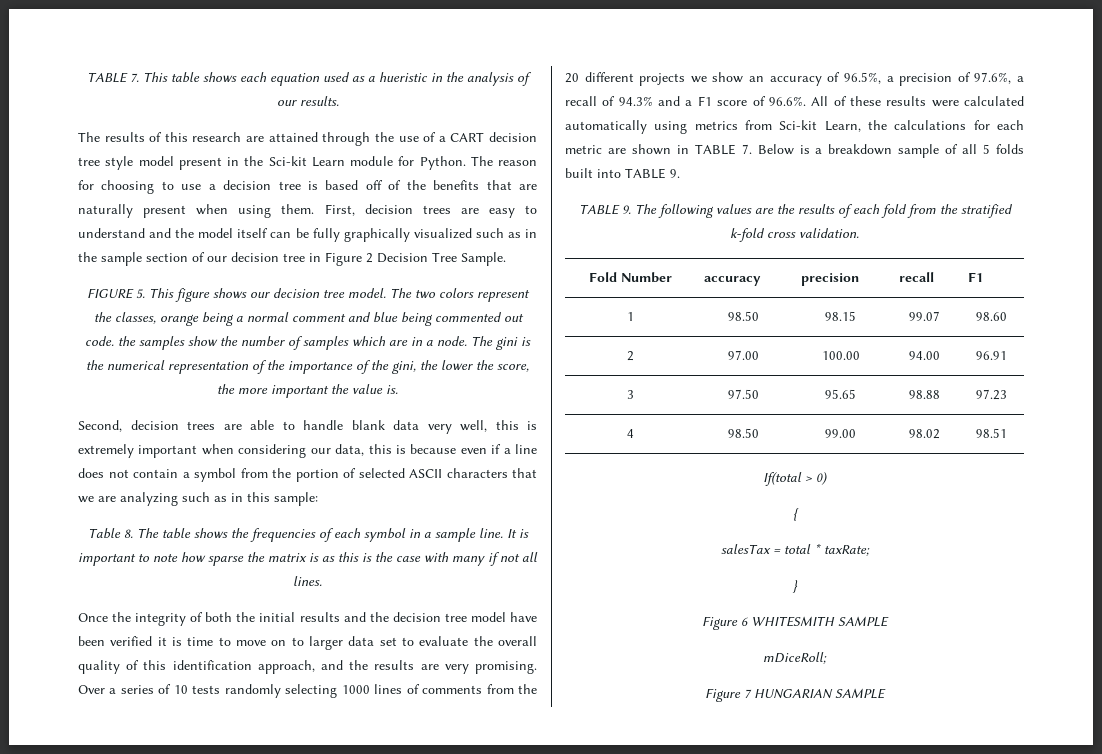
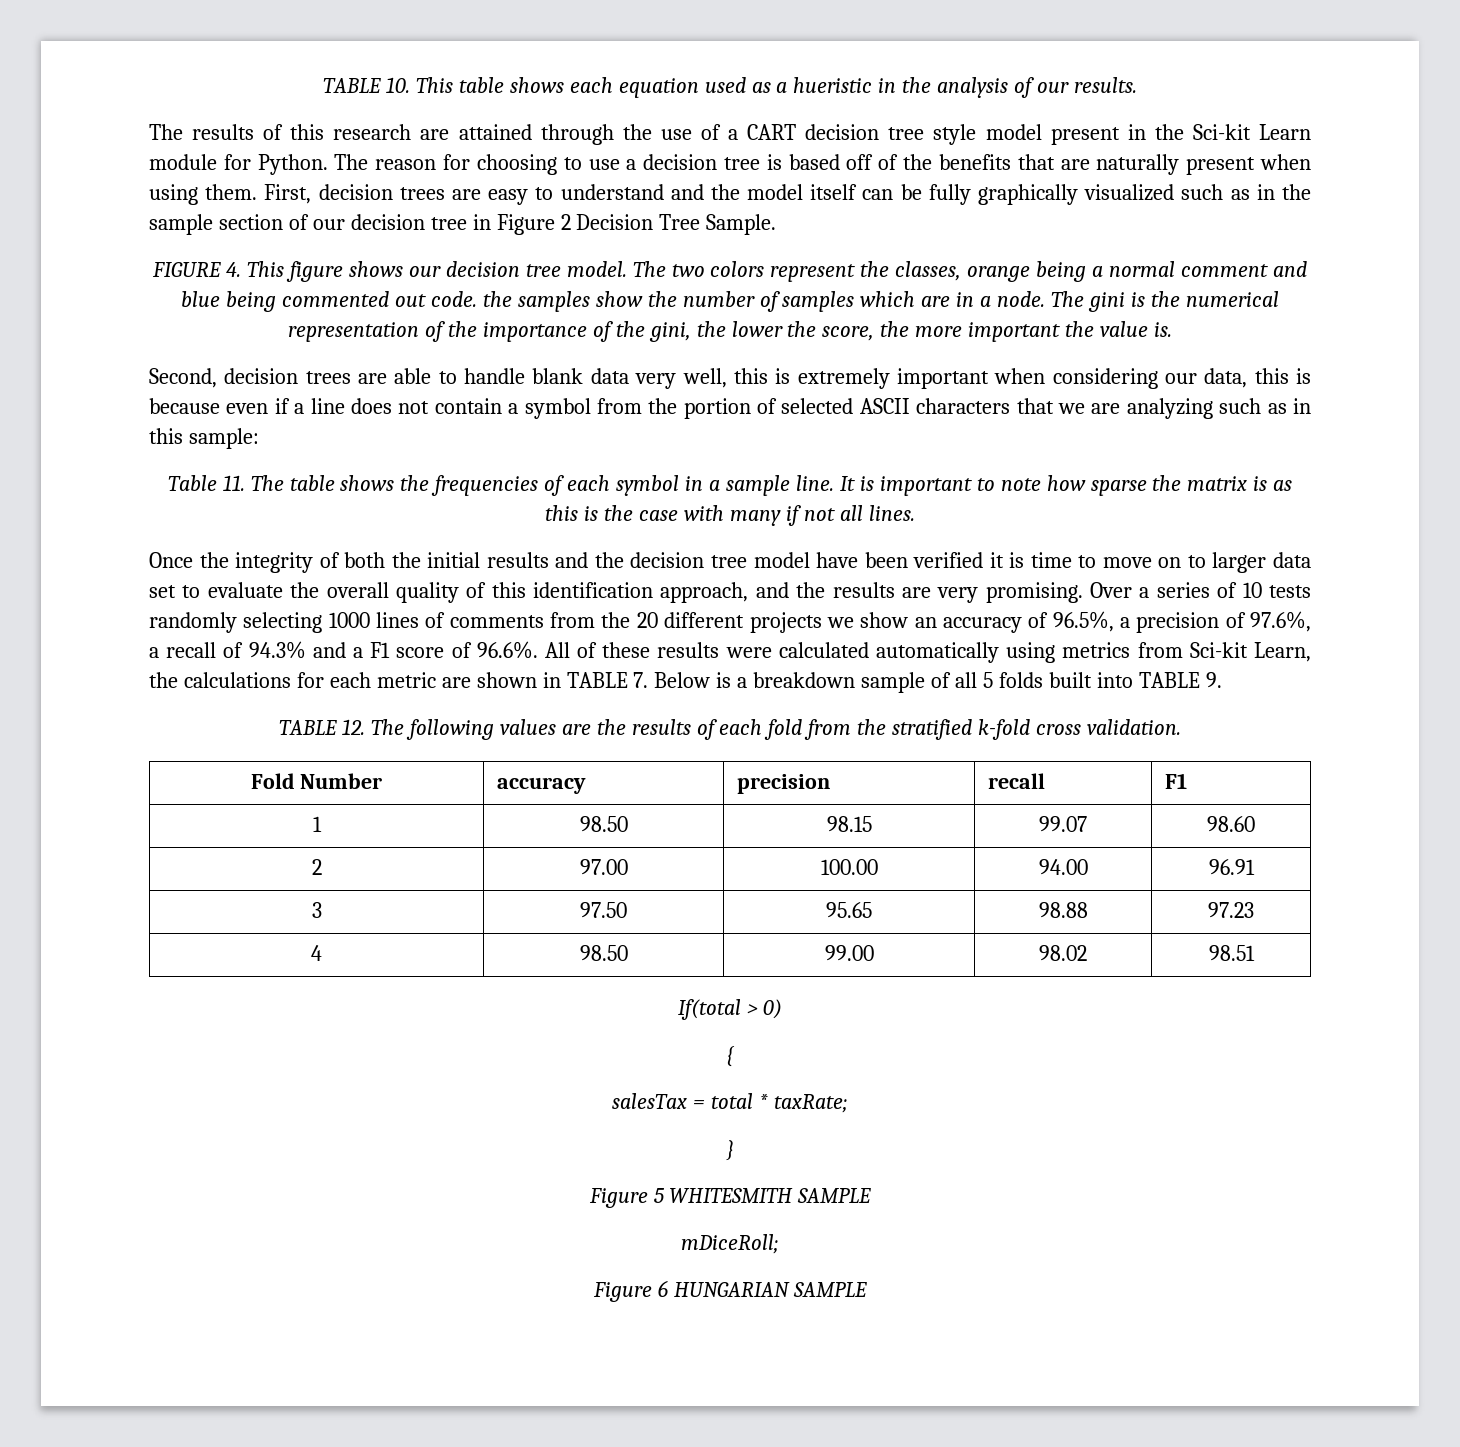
[87,72,139,83] TABLE 7. -> [322,77,410,93] TABLE 10.
[136,289,145,299] 5. -> [226,262,242,277] 4.
[123,529,133,538] 8. -> [222,475,245,491] 11.
[621,205,631,214] 9. -> [341,719,365,735] 12.
[741,617,748,626] 6 -> [653,1188,665,1203] 5
[744,689,752,698] 7 -> [658,1280,669,1297] 6

